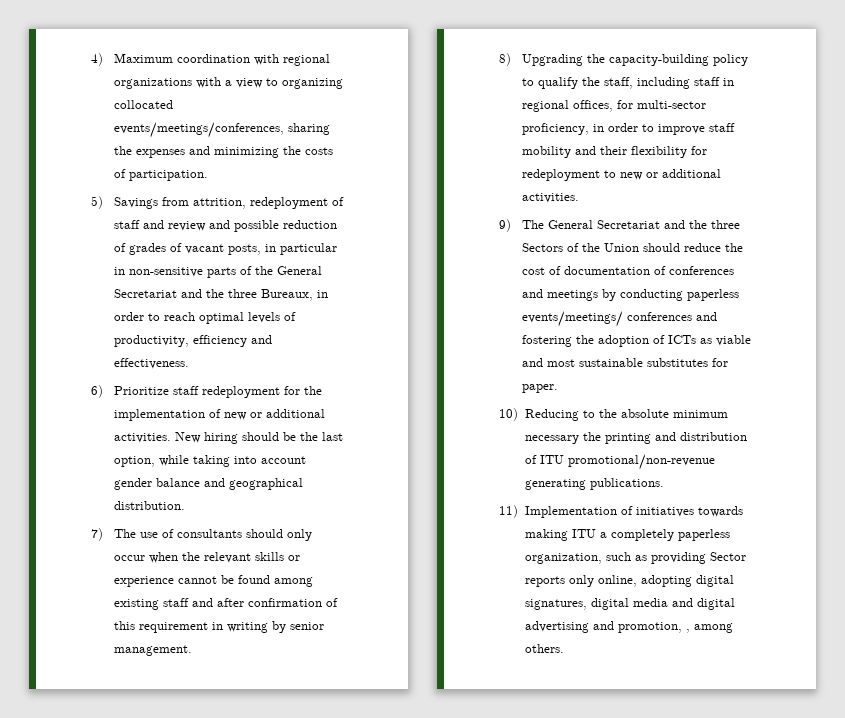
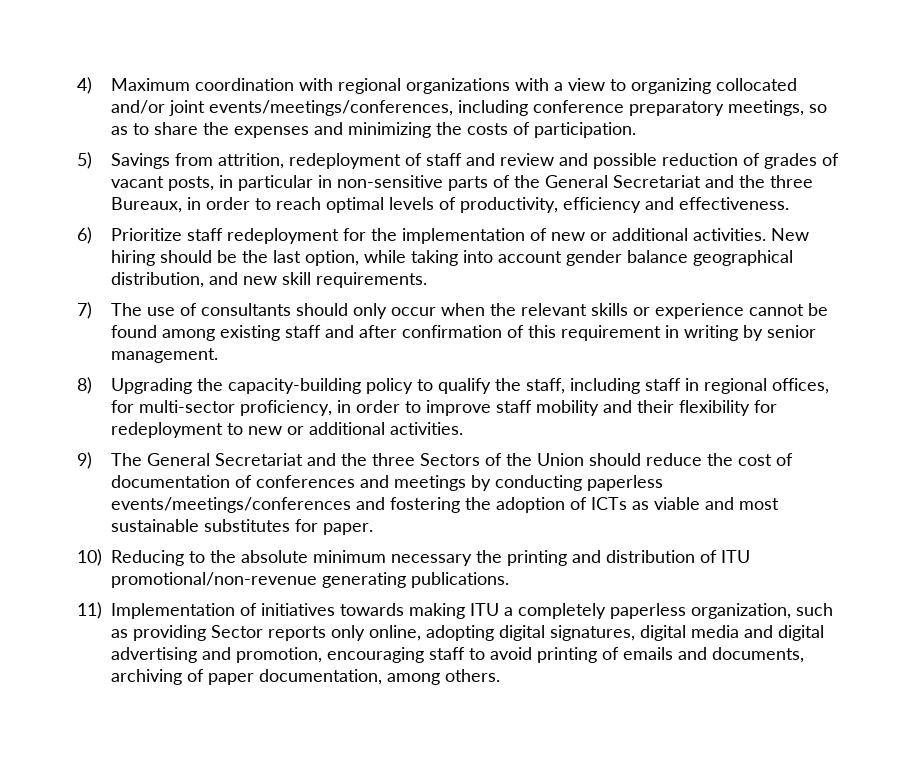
[113,122,330,138] events/meetings/conferences, sharing -> [111,100,828,116] [111,122,199,135] and/or joint events/meetings/conferences, including conference preparatory meetings, so as to share
[203,478,303,490] [113,501,185,510] and geographical distribution. -> [693,250,794,266] [111,272,428,288] geographical distribution, and new skill requirements.
[521,311,692,327] events/meetings/ conferences -> [111,497,352,513] events/meetings/conferences
[685,629,690,633] , -> [327,647,805,663] [111,669,383,685] encouraging staff to avoid printing of emails and documents, archiving of paper documentation,

